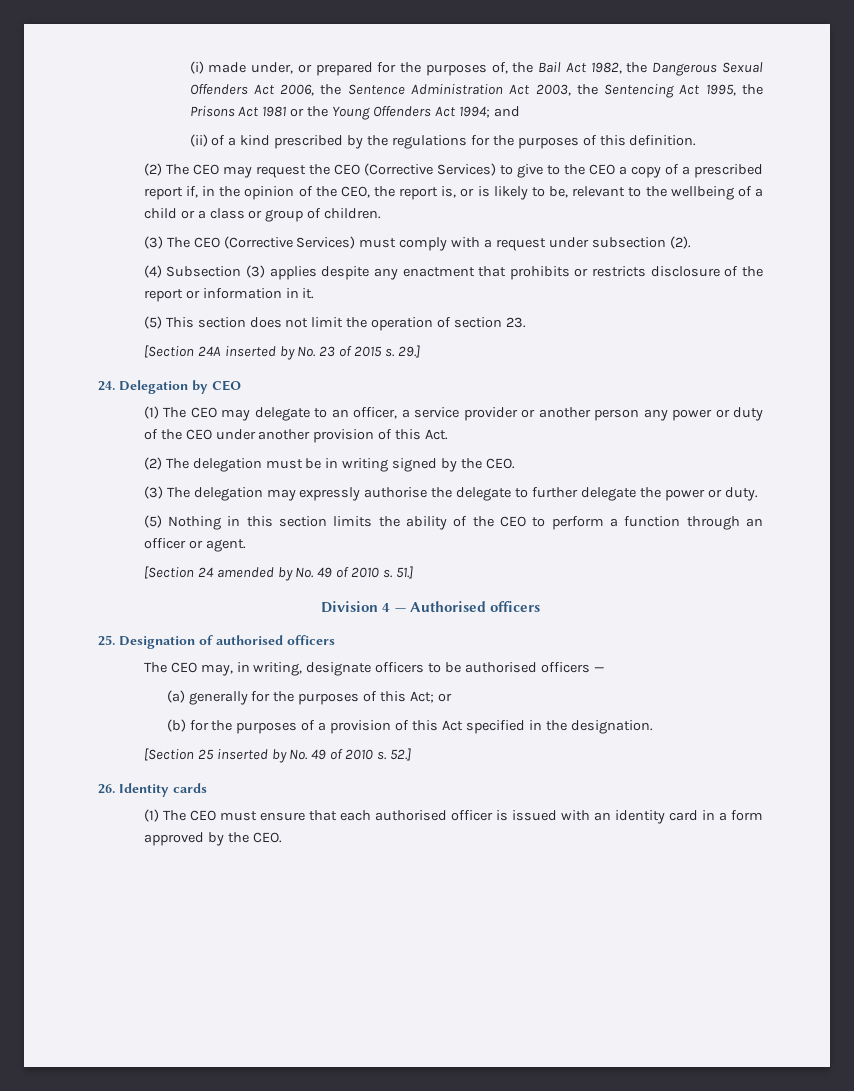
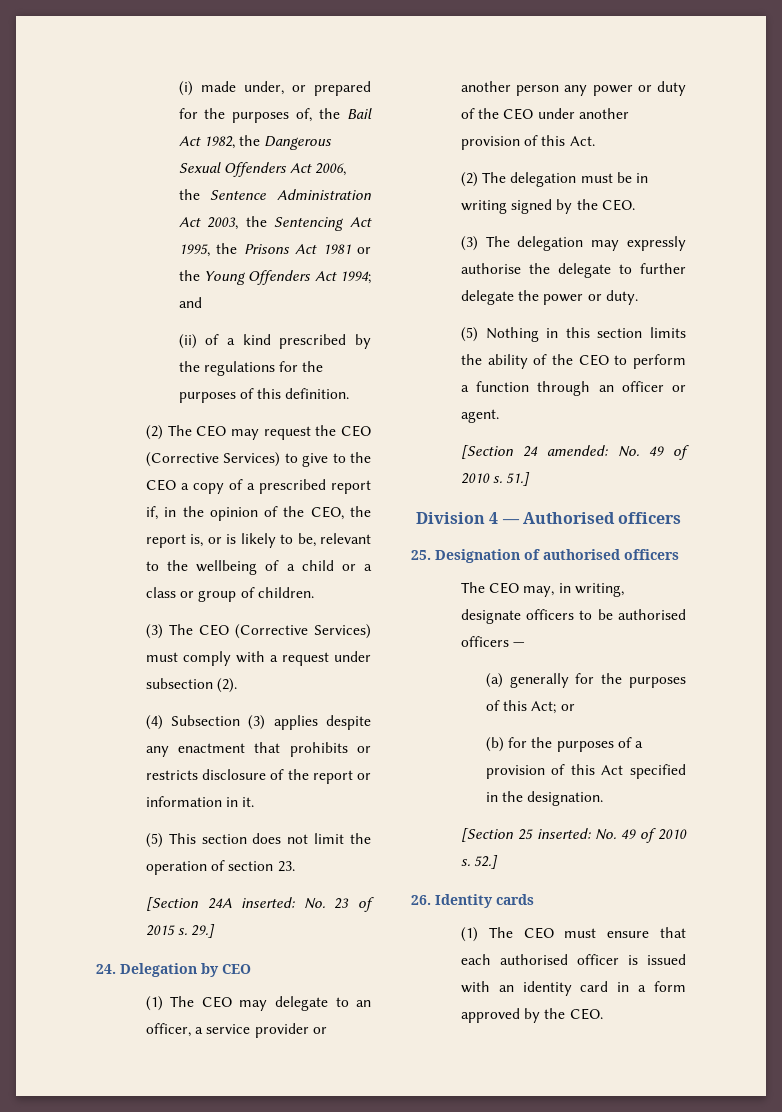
[224,346,295,360] inserted by -> [241,897,296,908] inserted:
[216,567,293,581] amended by -> [547,445,609,456] amended:
[216,749,287,763] inserted by -> [536,828,591,839] inserted:

